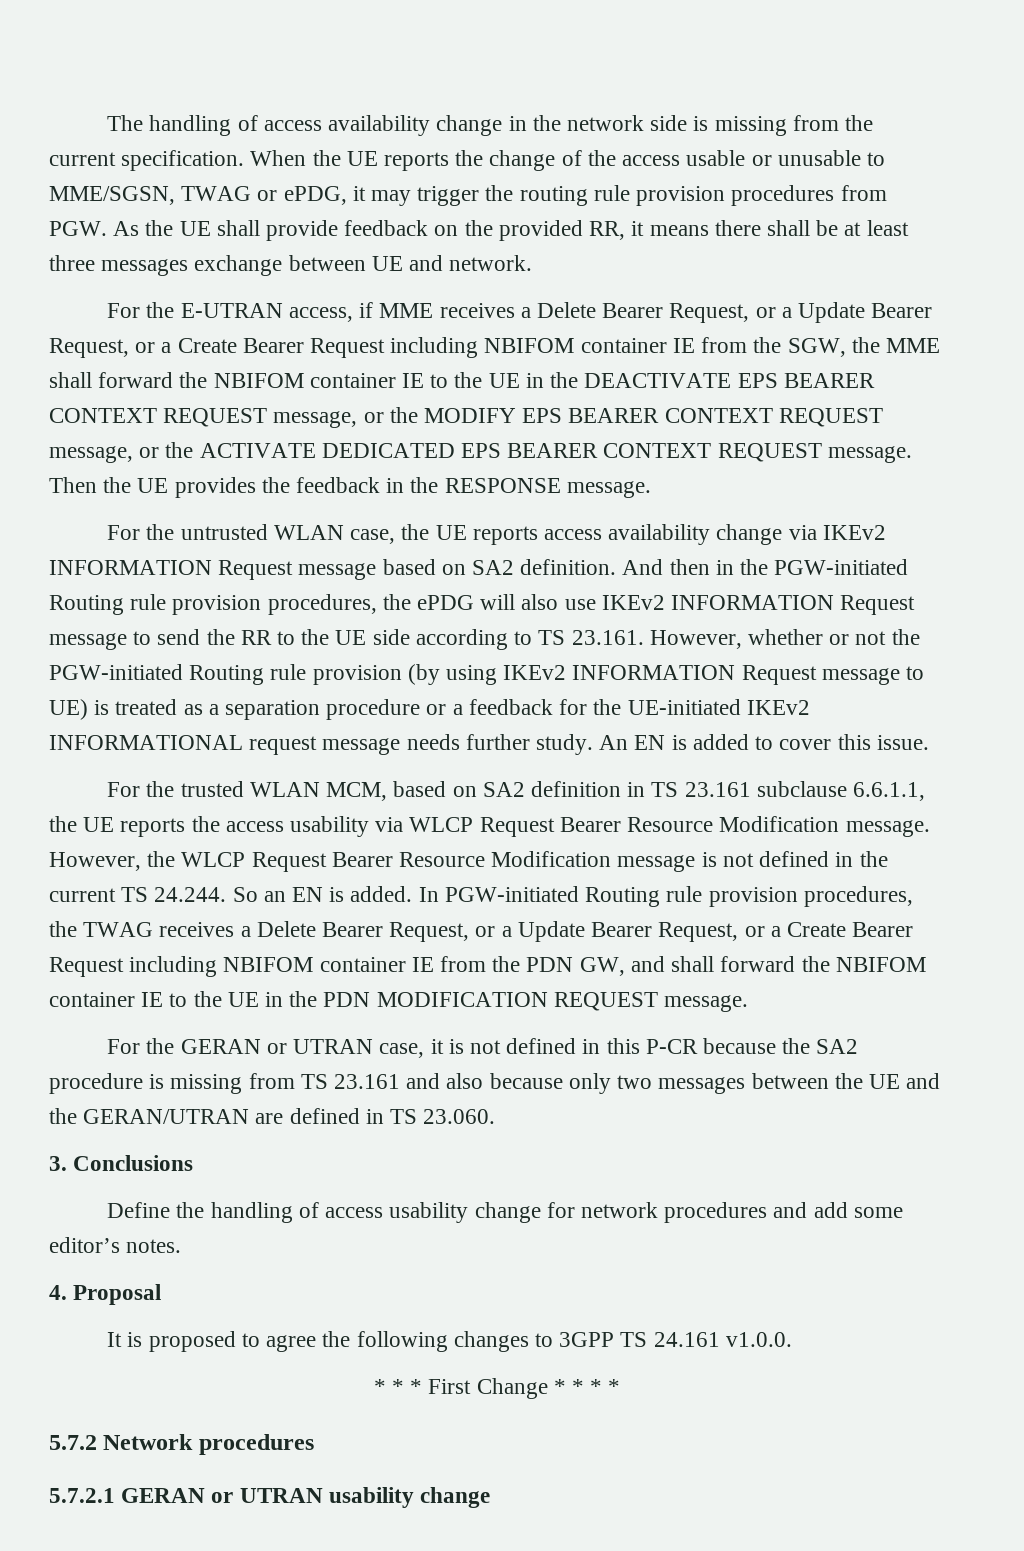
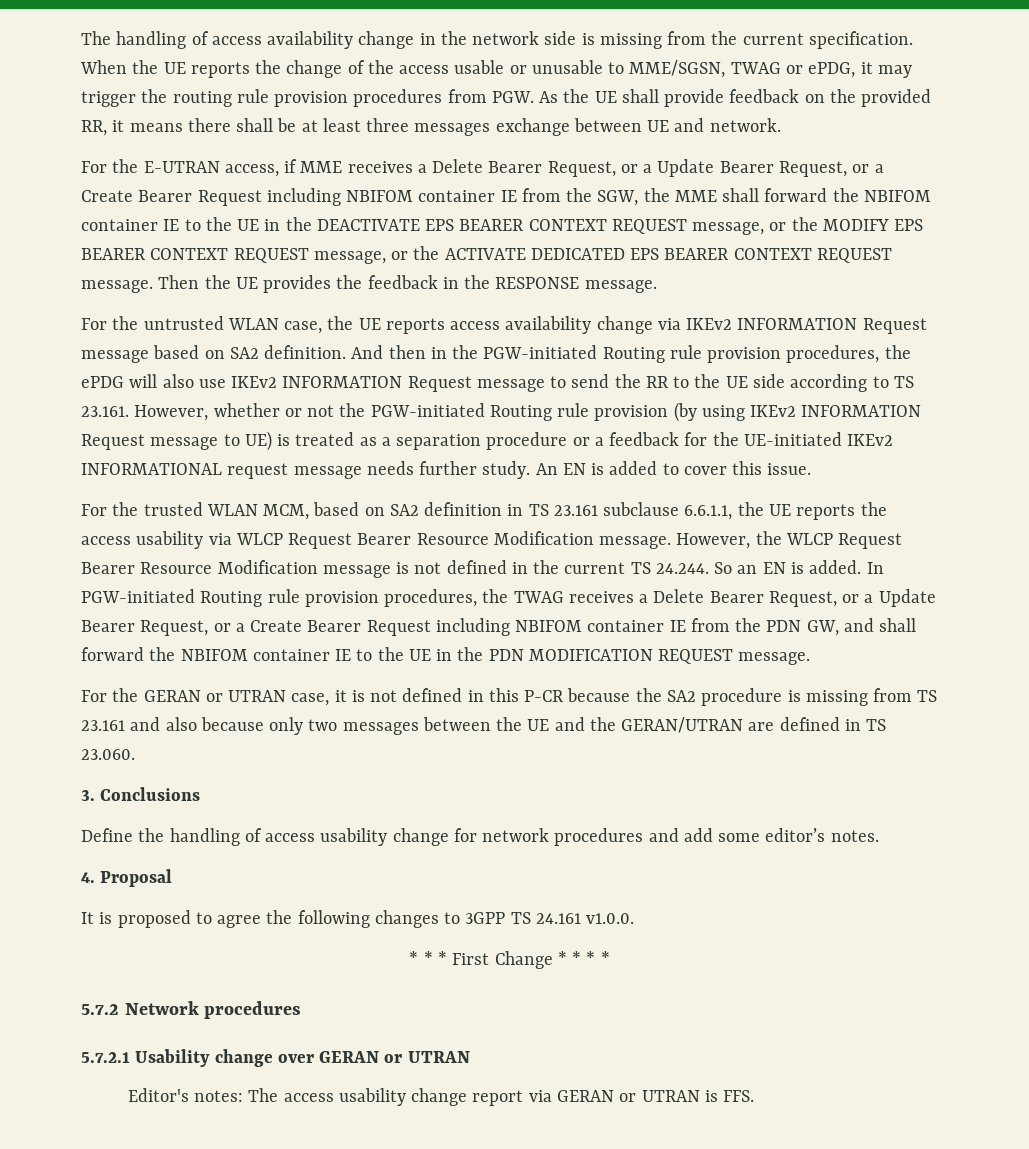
[121,1487,491,1508] GERAN or UTRAN usability change -> [135,1049,470,1067] [127,1088,755,1106] Usability change over GERAN or UTRAN // Editor's notes: The access usability change report via GERAN or UTRAN is FFS.

